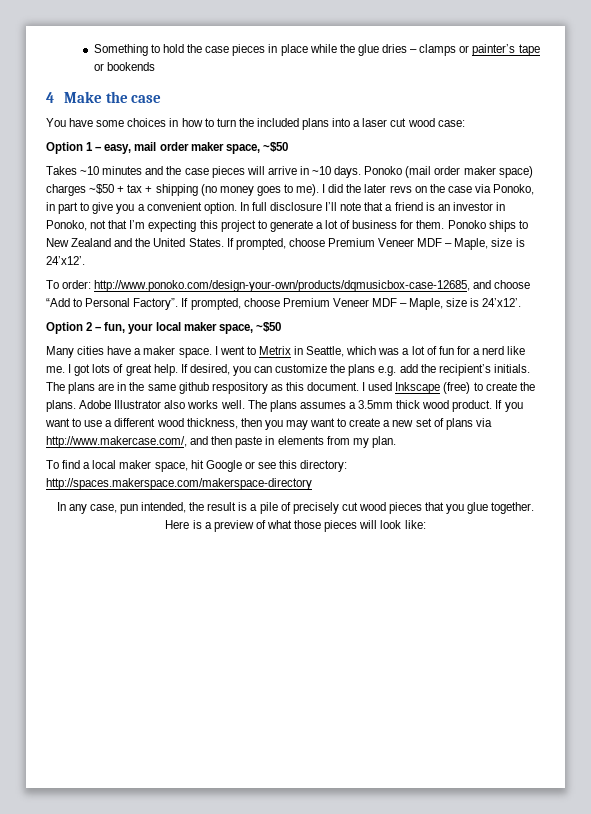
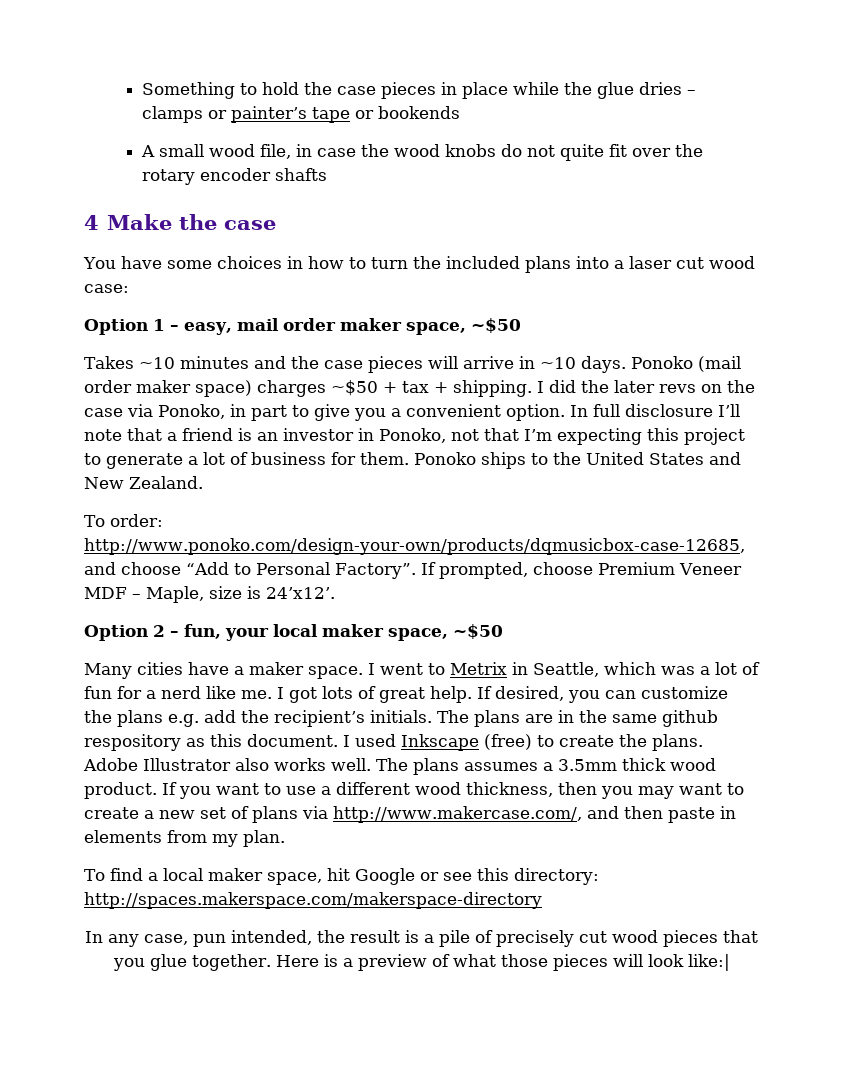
(155, 66) none -> [140,144,703,161] [141,168,327,185] // A small wood file, in case the wood knobs do not quite fit over the rotary encoder shafts
[155,184,320,196] shipping (no money goes to me). -> [453,380,532,397] shipping.
[46,238,525,250] [46,256,85,265] New Zealand and the United States. If prompted, choose Premium Veneer MDF – Maple, size is 24’x12’. -> [553,452,741,465] [84,476,203,489] the United States and New Zealand.
[404,520,426,529] like: -> [687,954,730,971] like:|

